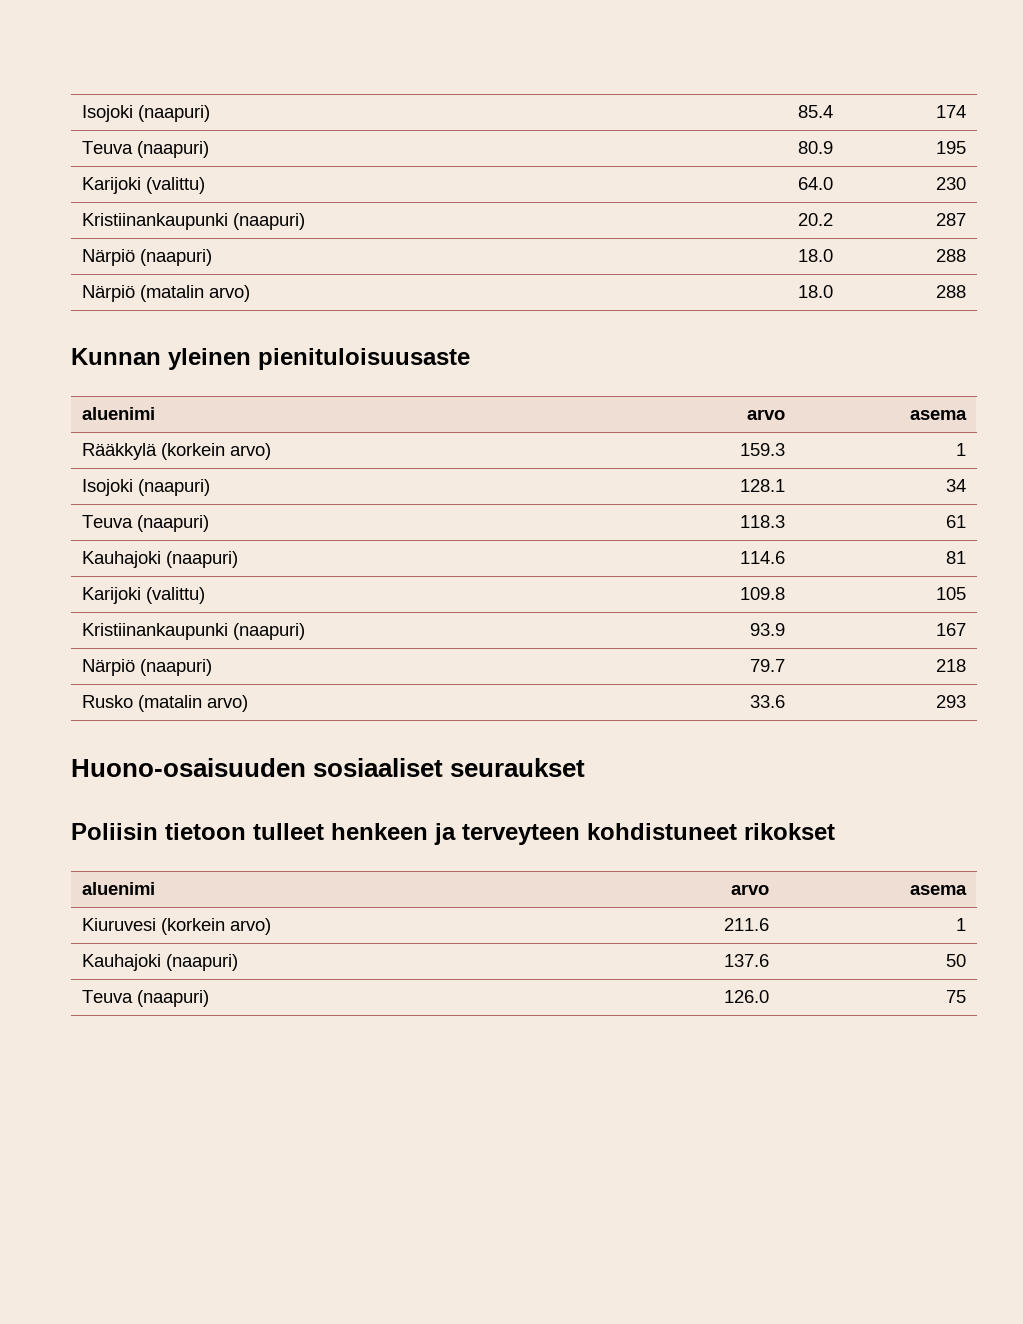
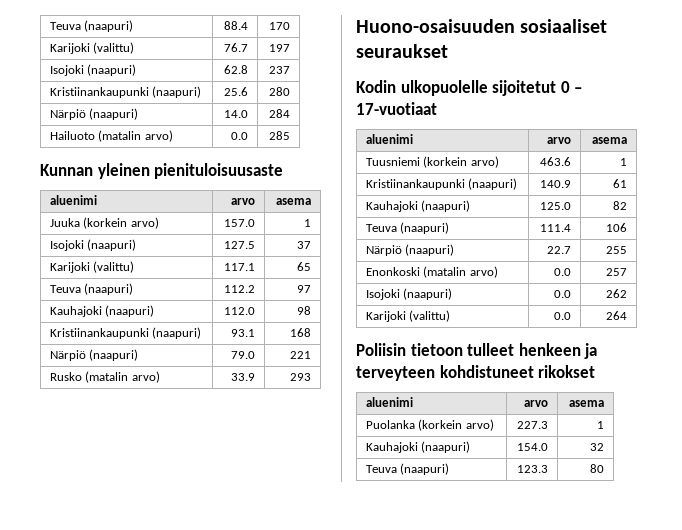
[81,105,210,122] [798,105,834,118] [936,105,967,118] [81,141,209,158] [798,141,834,154] [936,141,967,154] [81,177,205,194] [798,177,834,190] [936,177,967,190] [81,213,305,230] [798,213,834,226] [936,213,967,226] [81,249,212,266] [798,249,834,262] [936,249,967,262] [81,285,250,302] [798,285,834,298] [936,285,967,298] Isojoki (naapuri) | 85.4 | 174 // Teuva (naapuri) | 80.9 | 195 // Karijoki (valittu) | 64.0 | 230 // Kristiinankaupunki (naapuri) | 20.2 | 287 // Närpiö (naapuri) | 18.0 | 288 // Närpiö (matalin arvo) | 18.0 | 288 -> [49,20,134,32] [224,21,249,30] [269,22,291,30] [49,42,135,54] [224,43,249,52] [269,44,291,52] [49,64,137,76] [224,65,249,74] [269,66,291,74] [49,86,202,98] [224,87,249,96] [269,87,291,96] [49,108,139,120] [224,110,249,118] [269,109,291,118] [49,130,173,142] [231,132,249,140] [269,131,291,140] Teuva (naapuri) | 88.4 | 170 // Karijoki (valittu) | 76.7 | 197 // Isojoki (naapuri) | 62.8 | 237 // Kristiinankaupunki (naapuri) | 25.6 | 280 // Närpiö (naapuri) | 14.0 | 284 // Hailuoto (matalin arvo) | 0.0 | 285
[81,443,271,460] [740,443,786,456] Rääkkylä (korkein arvo) | 159.3 -> [49,217,159,229] [224,219,256,227] Juuka (korkein arvo) | 157.0
[740,479,786,492] [946,479,967,492] [81,515,209,532] [740,515,786,528] [946,515,967,528] [81,551,238,568] [740,551,786,564] [946,551,967,564] [81,587,205,604] [740,587,786,600] [936,587,967,600] [81,623,305,640] [750,623,786,636] [936,623,967,636] [81,659,212,676] [750,659,786,672] [936,659,967,672] [81,695,248,712] [750,695,786,708] [936,695,967,708] [71,758,586,777] 128.1 | 34 // Teuva (naapuri) | 118.3 | 61 // Kauhajoki (naapuri) | 114.6 | 81 // Karijoki (valittu) | 109.8 | 105 // Kristiinankaupunki (naapuri) | 93.9 | 167 // Närpiö (naapuri) | 79.7 | 218 // Rusko (matalin arvo) | 33.6 | 293 // Huono-osaisuuden sosiaaliset seuraukset -> [224,241,256,249] [297,241,312,249] [49,261,135,273] [224,263,256,271] [297,262,312,271] [49,283,134,295] [224,285,256,293] [297,285,312,293] [49,305,155,317] [224,307,256,315] [297,306,312,315] [49,327,202,339] [231,329,256,337] [290,328,312,337] [49,349,139,361] [231,351,256,359] [290,351,312,359] [49,371,160,383] [231,373,256,381] [290,373,312,381] [356,19,608,33] [356,44,448,58] [356,80,583,96] [356,102,437,115] [365,134,413,144] [547,137,572,144] [592,137,628,144] [365,156,499,168] [540,157,572,166] [620,158,628,166] [365,178,518,190] [540,180,572,188] [613,179,628,188] [365,200,471,212] [540,202,572,210] [613,201,628,210] [365,222,450,234] [540,224,572,232] [606,223,628,232] [365,244,455,256] [547,246,572,254] [606,246,628,254] [365,266,498,278] [554,268,572,276] [606,268,628,276] [365,288,453,300] [554,290,572,298] [606,289,628,298] [365,310,451,322] [554,312,572,320] [606,311,628,320] 127.5 | 37 // Karijoki (valittu) | 117.1 | 65 // Teuva (naapuri) | 112.2 | 97 // Kauhajoki (naapuri) | 112.0 | 98 // Kristiinankaupunki (naapuri) | 93.1 | 168 // Närpiö (naapuri) | 79.0 | 221 // Rusko (matalin arvo) | 33.9 | 293 // Huono-osaisuuden sosiaaliset seuraukset // Kodin ulkopuolelle sijoitetut 0 – 17-vuotiaat // aluenimi | arvo | asema // Tuusniemi (korkein arvo) | 463.6 | 1 // Kristiinankaupunki (naapuri) | 140.9 | 61 // Kauhajoki (naapuri) | 125.0 | 82 // Teuva (naapuri) | 111.4 | 106 // Närpiö (naapuri) | 22.7 | 255 // Enonkoski (matalin arvo) | 0.0 | 257 // Isojoki (naapuri) | 0.0 | 262 // Karijoki (valittu) | 0.0 | 264
[81,918,271,935] [724,918,770,931] Kiuruvesi (korkein arvo) | 211.6 -> [365,419,494,431] [517,421,549,429] Puolanka (korkein arvo) | 227.3
[724,954,770,967] [946,954,967,967] [81,990,209,1007] [724,990,770,1003] [946,990,967,1003] 137.6 | 50 // Teuva (naapuri) | 126.0 | 75 -> [517,443,549,451] [590,443,605,451] [365,463,450,475] [517,465,549,473] [590,464,605,473] 154.0 | 32 // Teuva (naapuri) | 123.3 | 80

